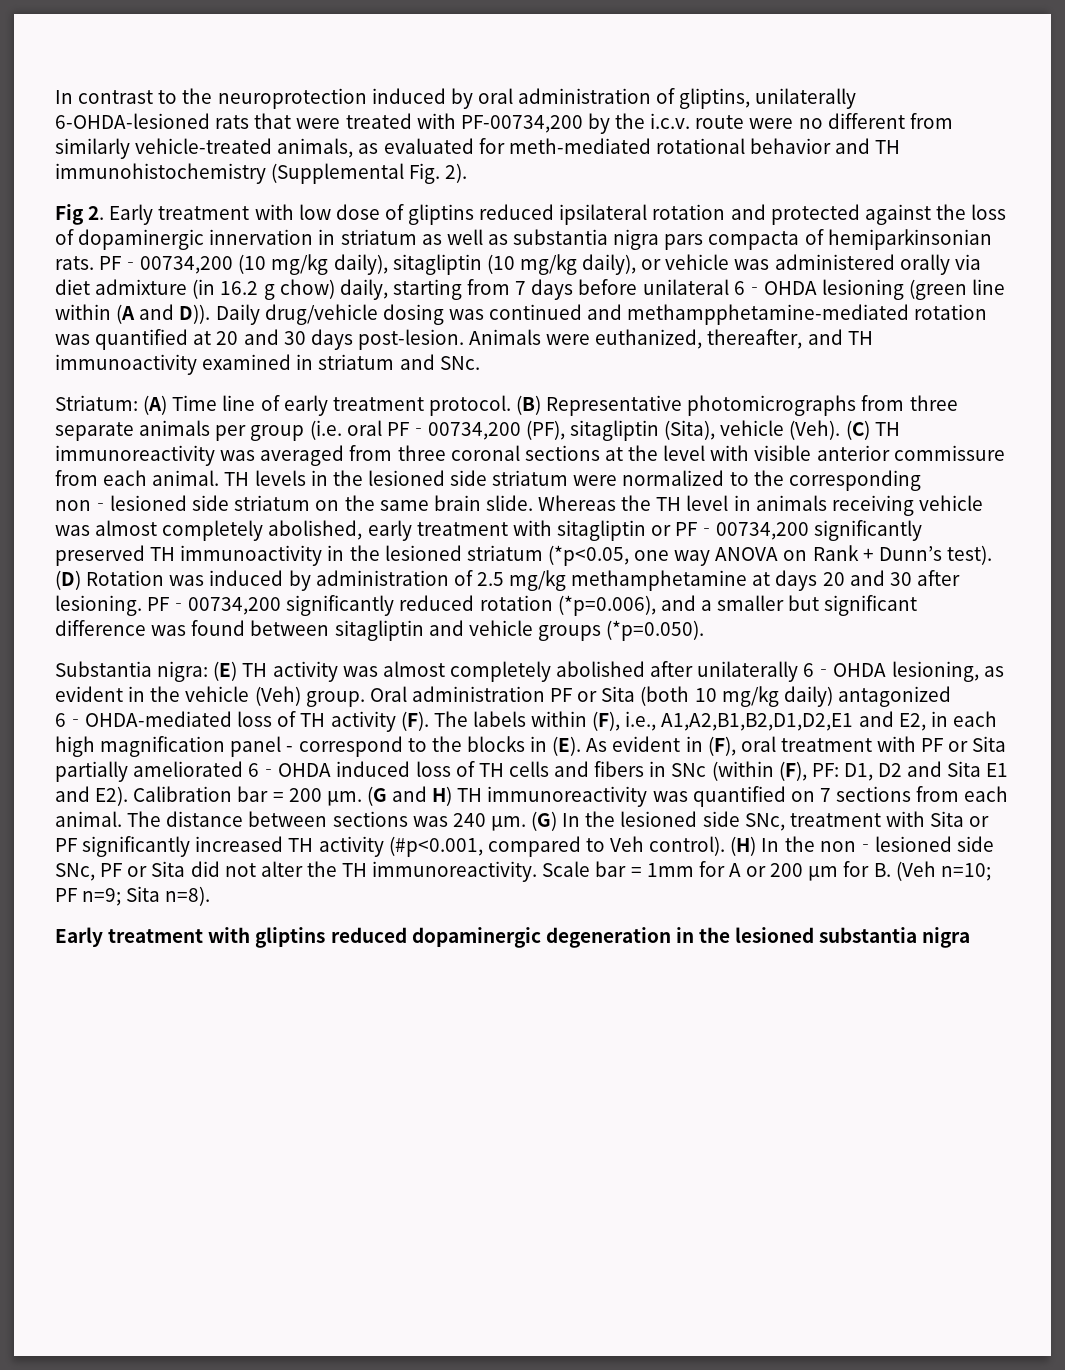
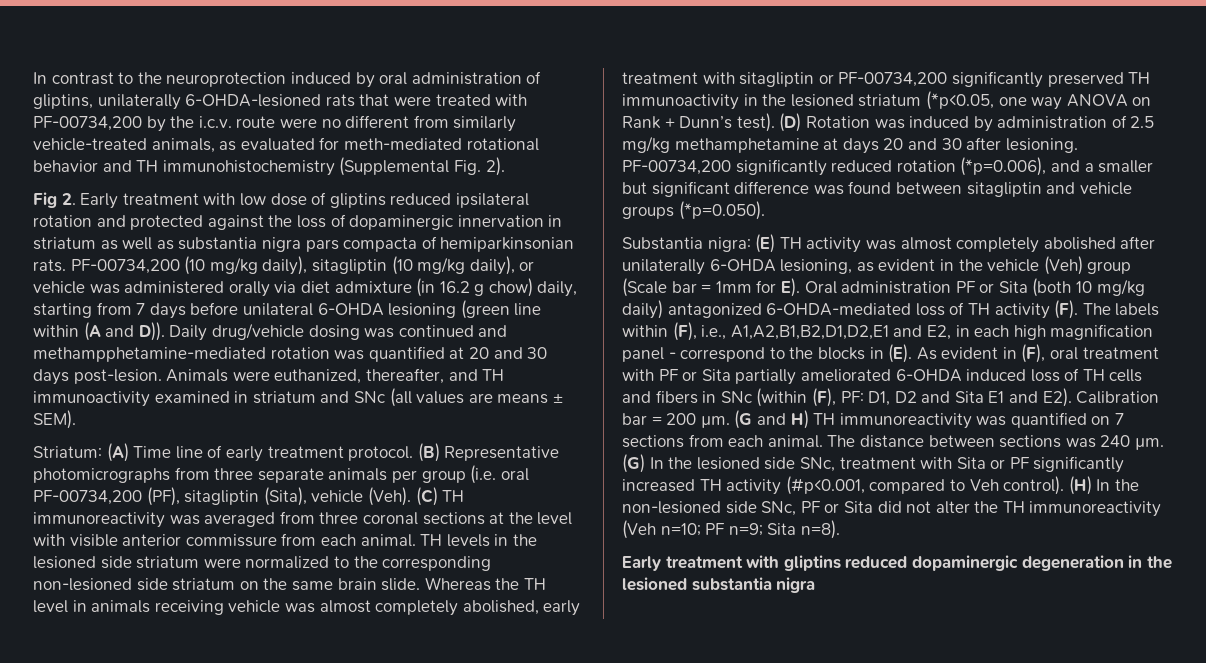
[439,356,480,370] SNc. -> [353,388,563,407] [33,410,76,429] SNc (all values are means ± SEM).
[305,691,365,707] group. -> [1087,261,1132,274] [622,278,800,297] group (Scale bar = 1mm for E).
[372,861,891,882] immunoreactivity. Scale bar = 1mm for A or 200 μm for B. -> [1029,501,1162,517] immunoreactivity

